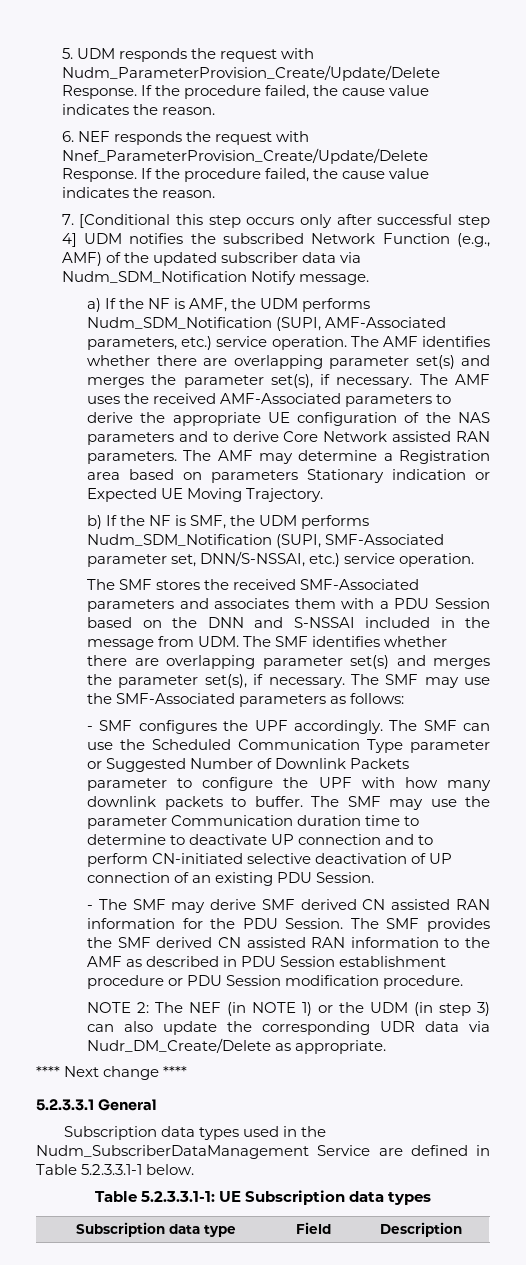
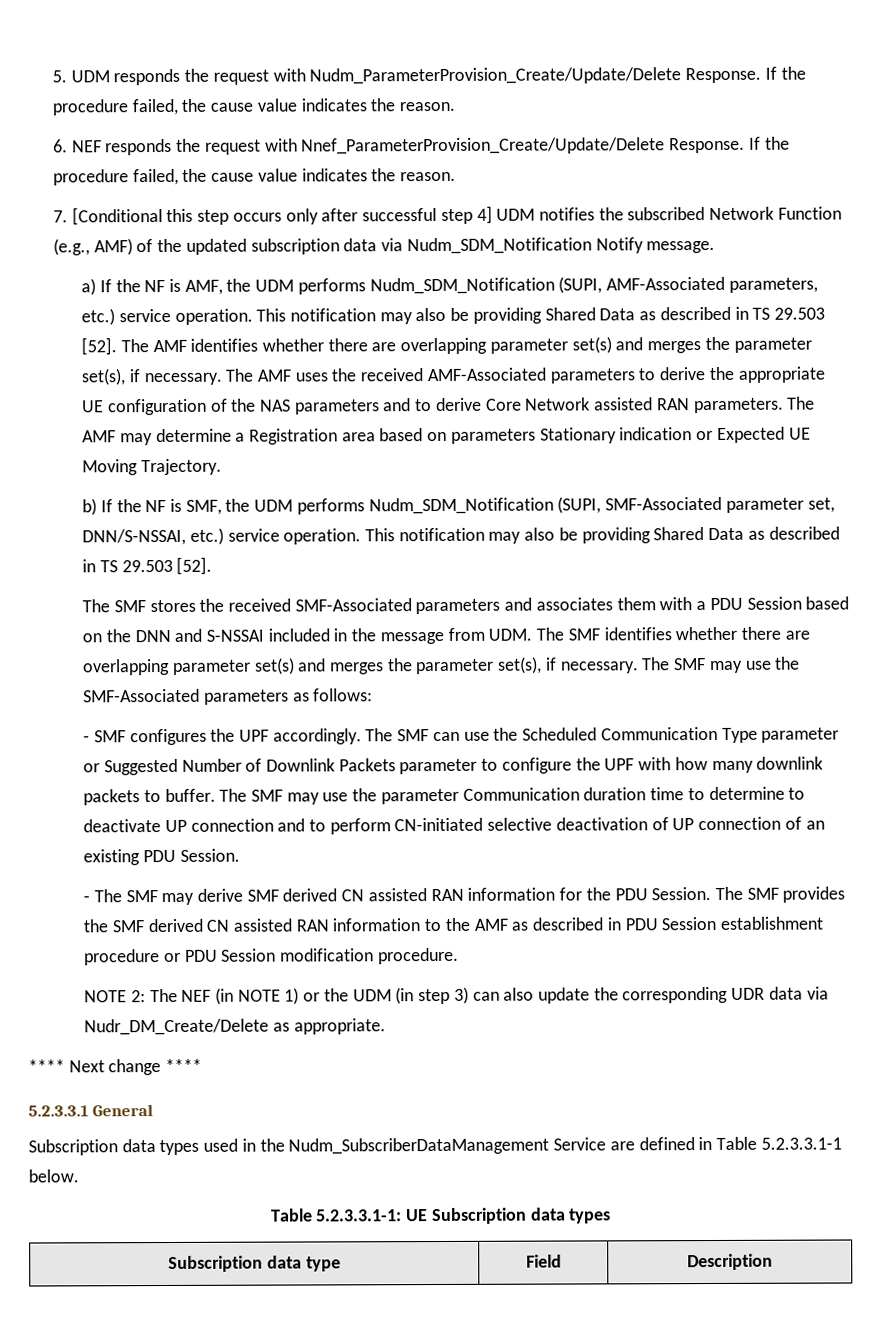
[220,252,298,263] subscriber -> [250,238,340,255] subscription
(347, 343) none -> [256,306,825,325] [81,337,118,356] This notification may also be providing Shared Data as described in TS 29.503 [52].
(475, 560) none -> [364,526,840,544] [82,556,213,575] This notification may also be providing Shared Data as described in TS 29.503 [52].

